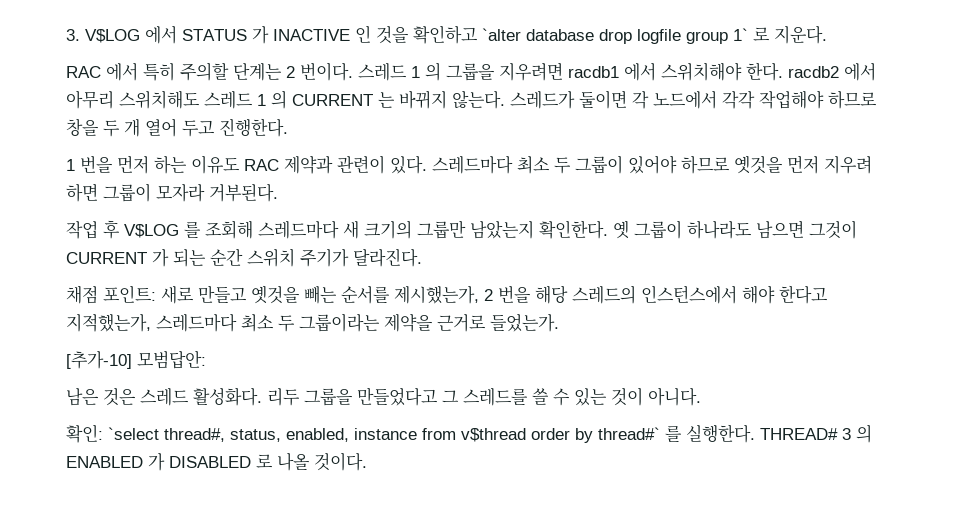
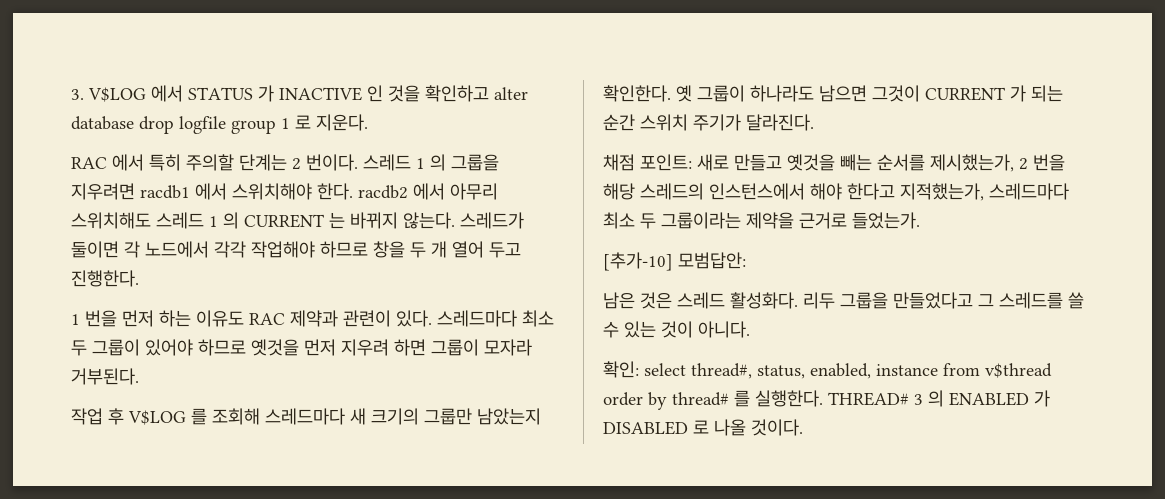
[482,28,521,41] `alter -> [494,87,528,100] alter
[733,28,748,41] 1` -> [281,118,290,129] 1
[108,427,159,440] `select -> [644,363,686,376] select
[598,427,660,440] thread#` -> [672,392,729,406] thread#

